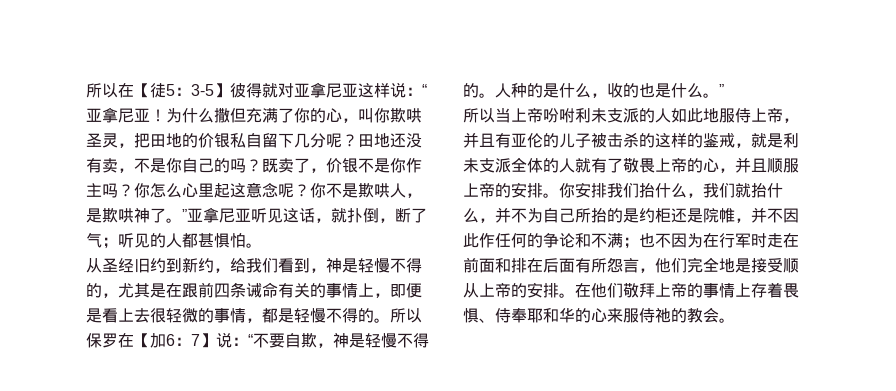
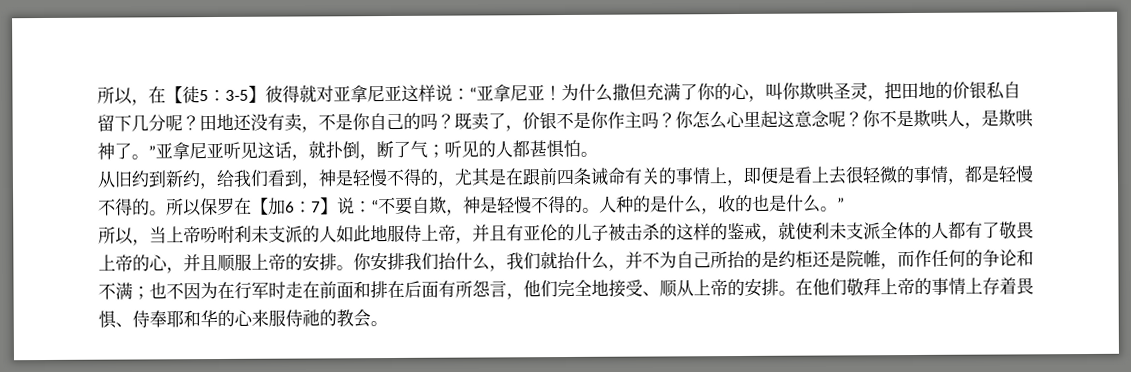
[86,83,118,98] 所以 -> [97,86,149,106] 所以，
[102,258,134,273] 圣经 -> (116, 179) none
(495, 115) none -> [132,239,150,246] ，
[767,133,783,148] 是 -> [795,222,813,240] 使
[575,158,591,173] 就 -> [948,221,966,239] 都
[751,207,799,223] [463,233,479,248] 并不因此 -> [897,249,915,268] 而
[735,258,783,273] 是接受 -> [608,279,660,298] 接受、

